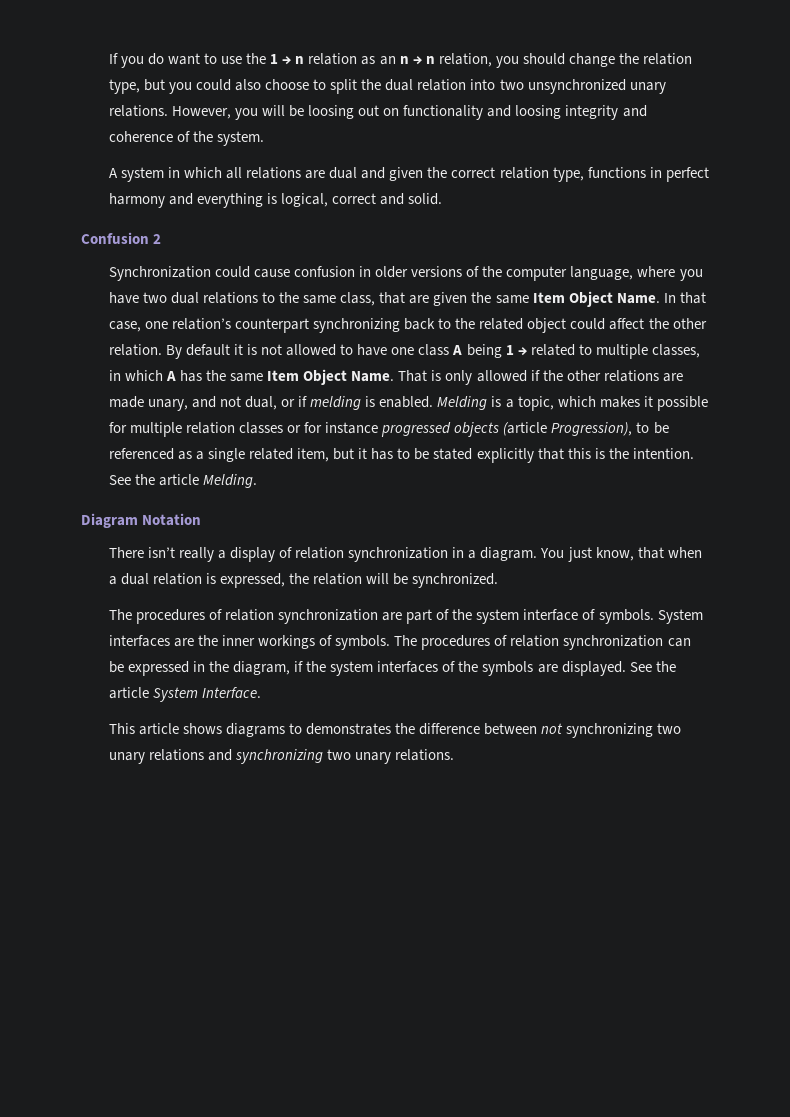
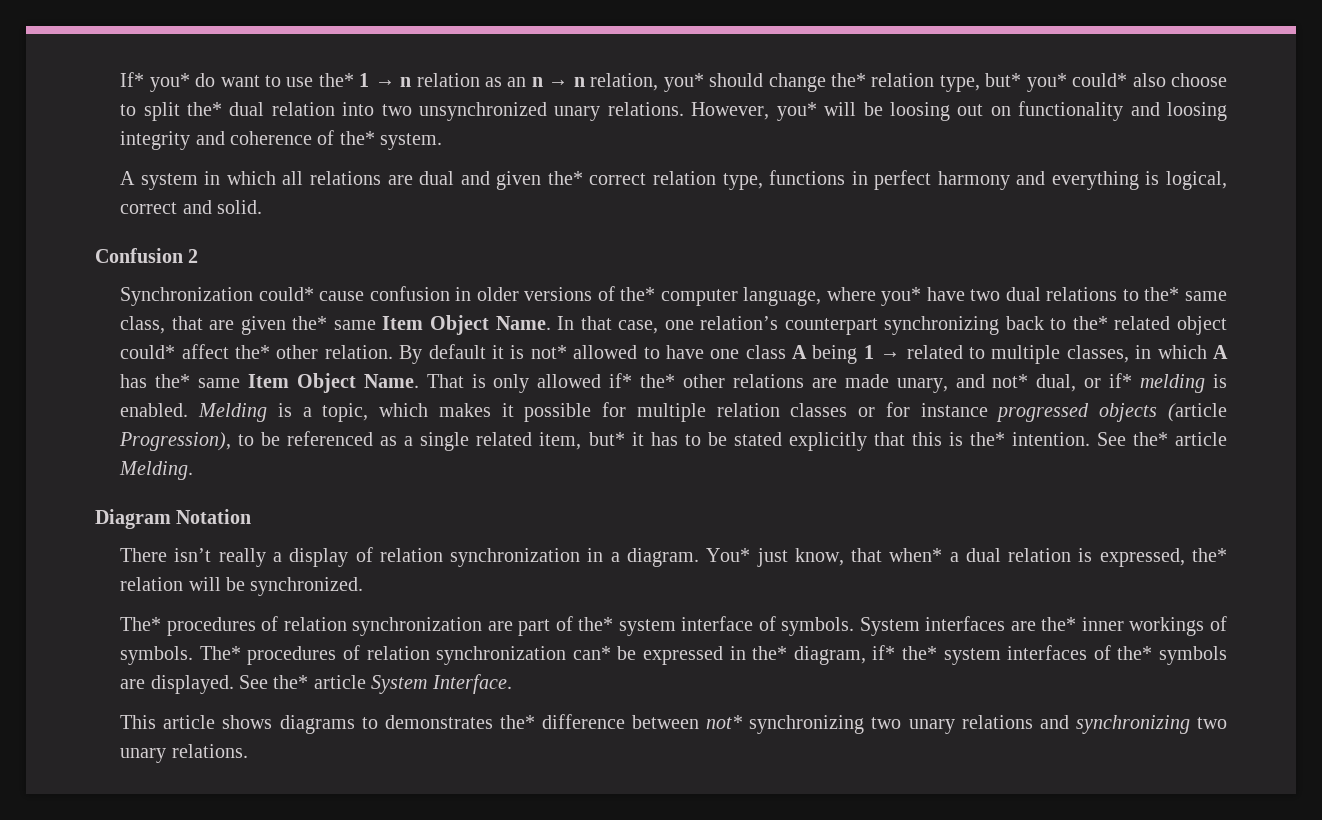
[108,53,144,68] If you -> [120,72,190,92] If* you*
[246,53,267,64] the -> [318,73,354,87] the*
[495,56,519,68] you -> [663,73,704,92] you*
[618,53,692,65] [108,79,232,94] the relation type, but you could -> [830,73,1128,92] the* relation type, but* you* could*
[361,79,382,90] the -> [187,102,223,116] the*
[235,108,259,120] you -> [776,102,817,121] you*
[193,131,214,142] the -> [339,131,375,145] the*
[427,167,448,178] the -> [547,171,583,185] the*
[214,266,250,278] could -> [258,287,314,301] could*
[482,266,503,277] the -> [620,287,656,301] the*
[679,269,703,281] you -> [881,287,922,306] you*
[279,292,300,303] the -> [1144,287,1180,301] the*
[471,292,492,303] the -> [292,316,328,330] the*
[455,318,476,329] the -> [1072,316,1108,330] the*
[570,318,669,330] could affect the -> [120,344,270,359] could* affect the*
[261,344,283,355] not -> [530,345,567,359] not*
[206,370,227,381] the -> [155,374,191,388] the*
[530,370,563,381] if the -> [609,373,676,388] if* the*
[220,396,242,407] not -> [992,374,1029,388] not*
[298,396,308,407] if -> [1109,373,1133,388] if*
[333,448,355,460] but -> [588,432,625,446] but*
[608,448,629,459] the -> [969,432,1005,446] the*
[134,474,155,485] the -> [1132,432,1168,446] the*
[540,548,565,558] You -> [706,548,751,562] You*
[667,547,702,558] when -> [889,548,943,562] when*
[289,573,310,584] the -> [1192,548,1228,562] the*
[108,609,132,620] The -> [120,617,162,631] The*
[452,609,473,620] the -> [578,617,614,631] the*
[198,635,219,646] the -> [1041,617,1077,631] the*
[394,635,691,650] The procedures of relation synchronization can -> [199,645,611,665] The* procedures of relation synchronization can*
[209,661,327,675] the diagram, if the -> [752,645,937,665] the* diagram, if* the*
[458,661,479,672] the -> [1117,646,1153,660] the*
[655,661,676,672] the -> [273,675,309,689] the*
[395,723,416,734] the -> [499,715,535,729] the*
[541,723,564,734] not -> [706,715,743,729] not*

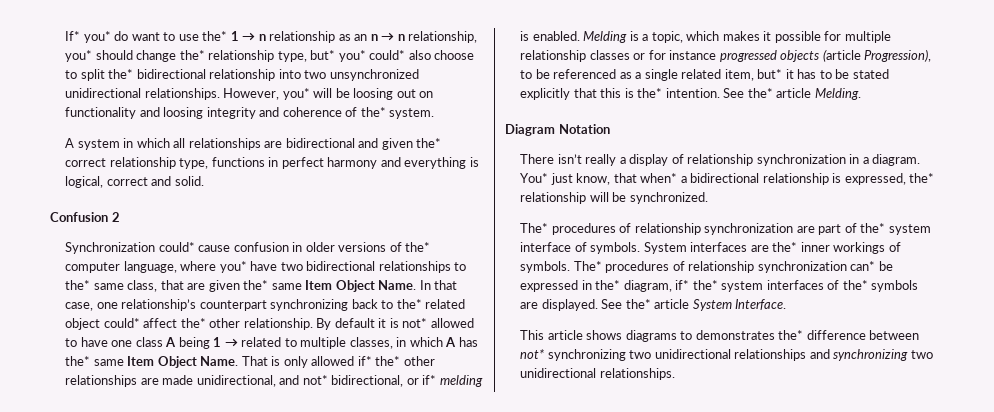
[416,73,480,87] relation -> [269,31,336,43] relationship
[590,73,659,91] relation, -> [408,31,478,43] relationship,
[871,73,935,87] relation -> [208,50,275,62] relationship
[229,102,335,116] dual relation -> [136,69,276,81] bidirectional relationship
[554,102,684,121] unary relations. -> [65,88,220,100] unidirectional relationships.
[310,171,455,185] relations are dual -> [188,138,355,150] relationships are bidirectional
[652,171,716,185] relation -> [109,157,176,169] relationship
[1005,287,1118,301] dual relations -> [306,261,451,273] bidirectional relationships
[700,316,779,330] relation’s -> [121,299,197,311] relationship’s
[324,345,393,359] relation. -> [243,318,313,330] relationship.
[732,374,804,388] relations -> [65,375,138,387] relationships
[896,378,948,393] unary, -> [196,375,276,387] unidirectional,
[1036,374,1077,392] dual, -> [331,375,404,387] bidirectional,
[716,403,780,417] relation -> [520,50,587,62] relationship
[379,548,443,562] relation -> [687,154,754,166] relationship
[965,548,1072,562] dual relation -> [690,173,829,185] bidirectional relationship
[120,577,184,591] relation -> [520,192,587,204] relationship
[283,617,347,631] relation -> [634,223,701,235] relationship
[366,646,430,660] relation -> [688,261,755,273] relationship
[908,715,1033,734] unary relations -> [654,349,807,361] unidirectional relationships
[120,744,248,763] unary relations. -> [520,368,675,380] unidirectional relationships.

